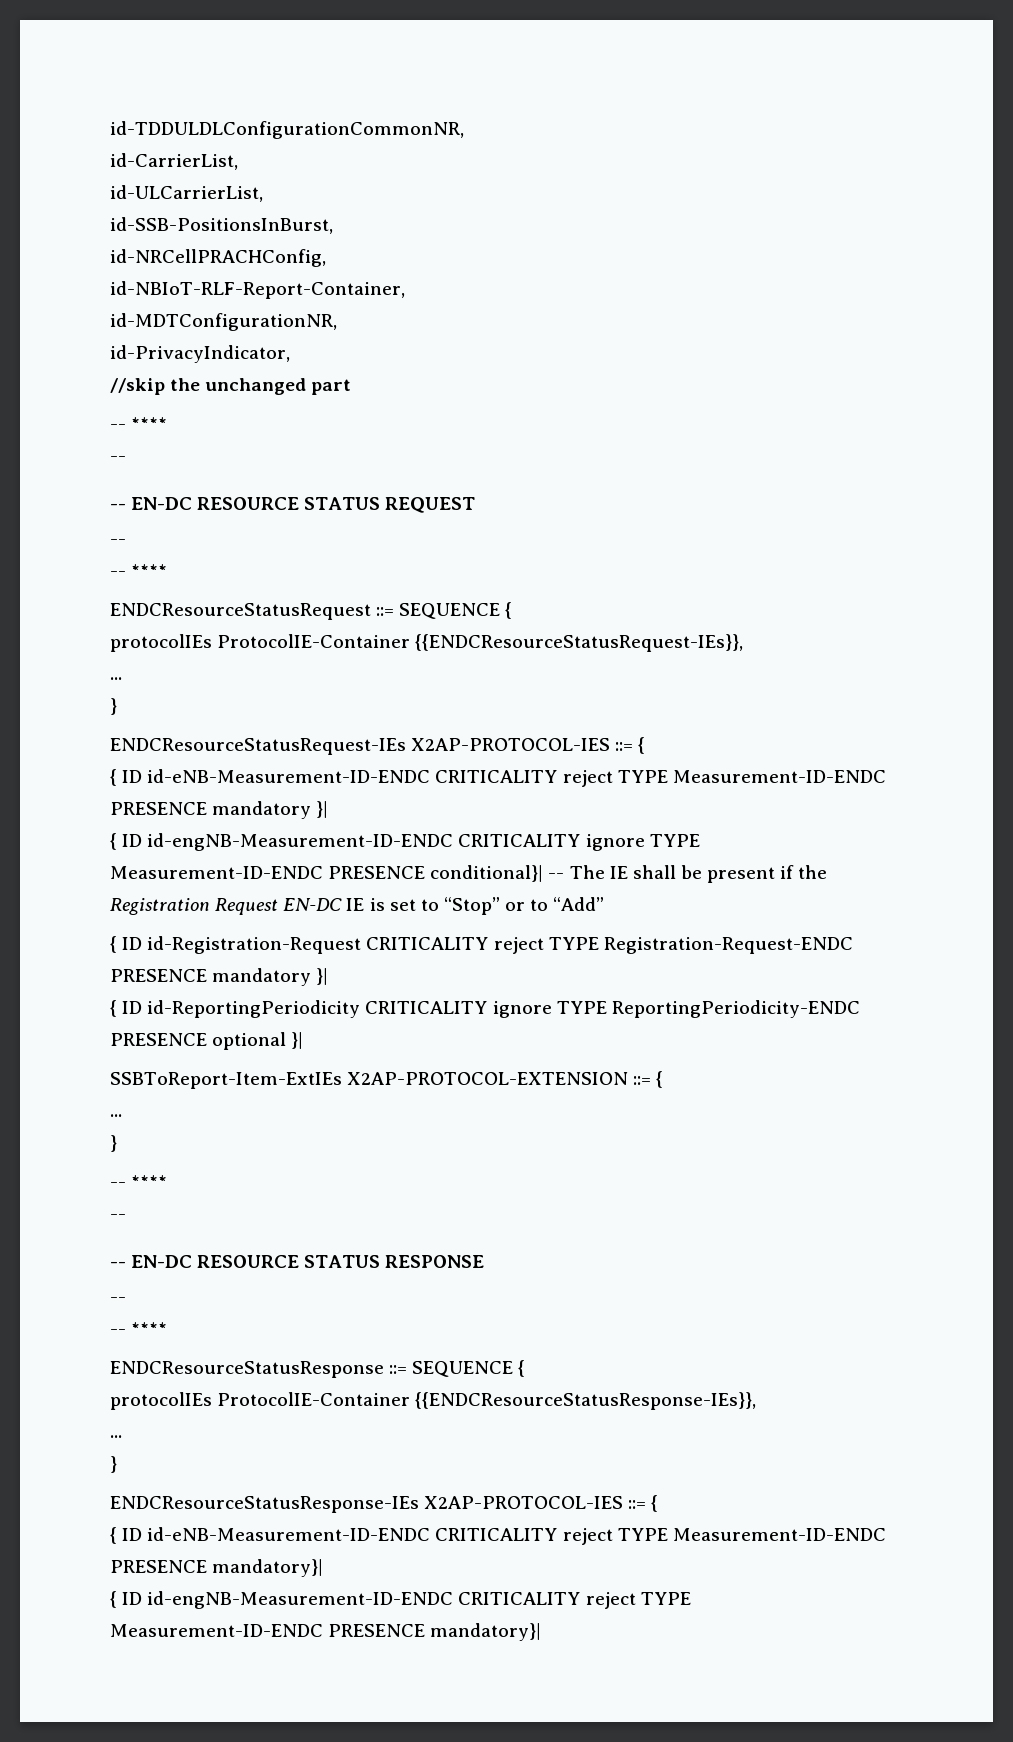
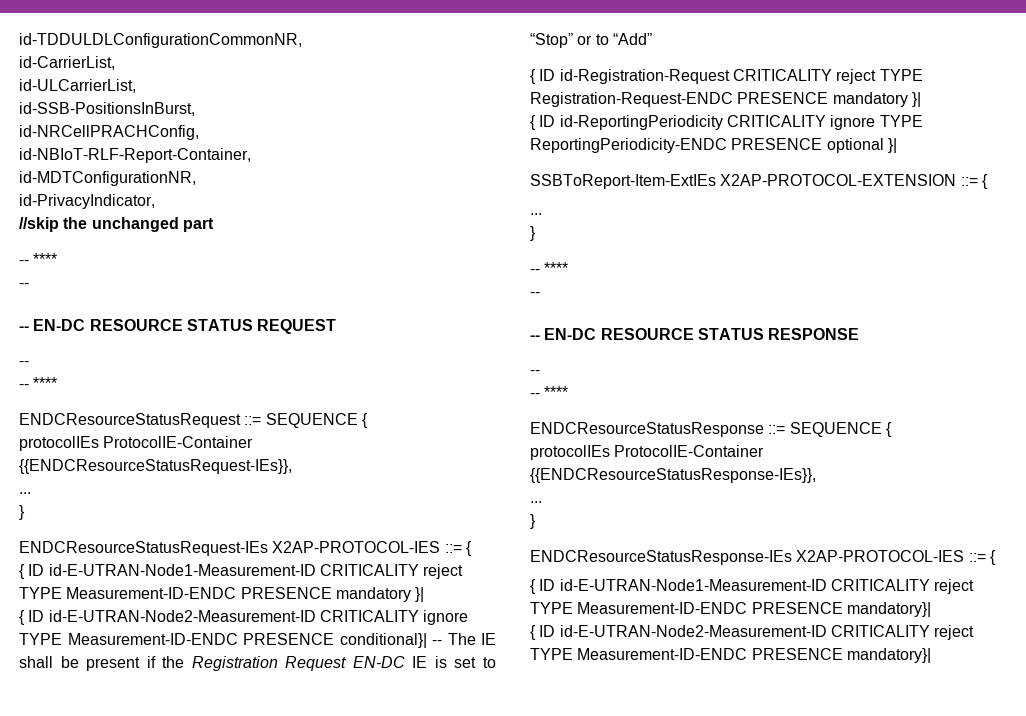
[147,769,431,783] id-eNB-Measurement-ID-ENDC -> [48,564,316,576] id-E-UTRAN-Node1-Measurement-ID
[147,833,454,851] id-engNB-Measurement-ID-ENDC -> [48,610,316,622] id-E-UTRAN-Node2-Measurement-ID
[147,1527,431,1541] id-eNB-Measurement-ID-ENDC -> [559,579,827,591] id-E-UTRAN-Node1-Measurement-ID
[147,1591,454,1609] id-engNB-Measurement-ID-ENDC -> [559,625,827,637] id-E-UTRAN-Node2-Measurement-ID

